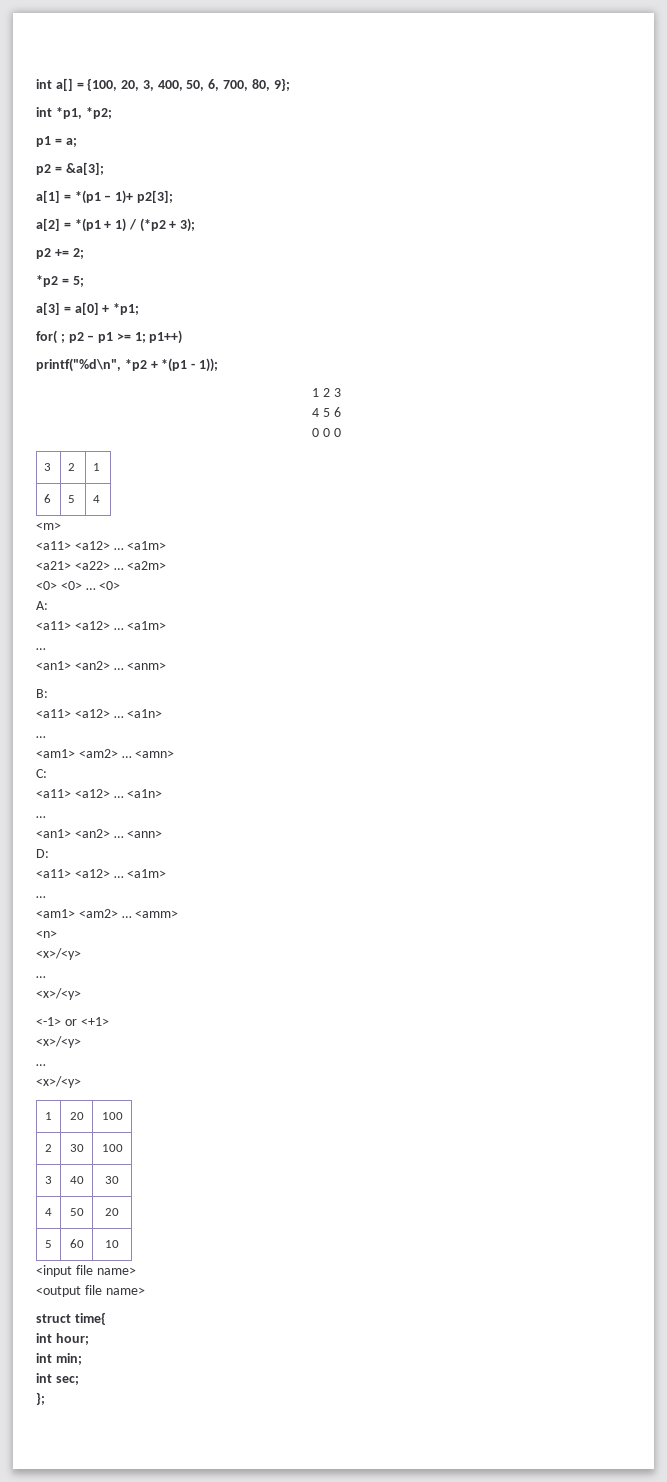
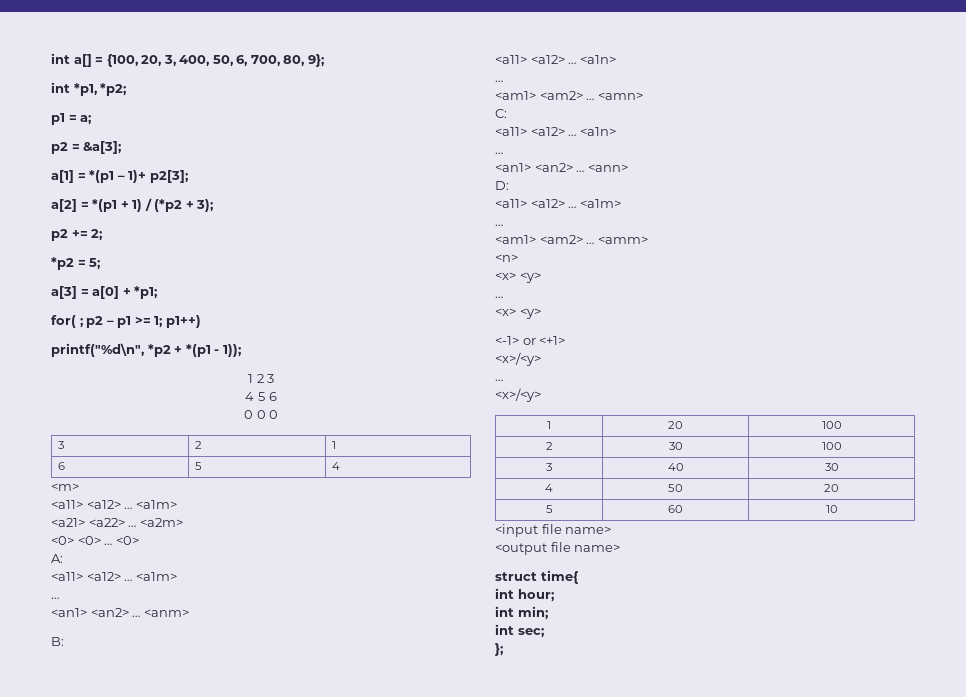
[36,948,81,960] [36,976,46,978] [36,988,81,1000] <x>/<y> // … // <x>/<y> -> [495,272,541,283] [495,296,503,298] [495,308,541,319] <x> <y> // … // <x> <y>

